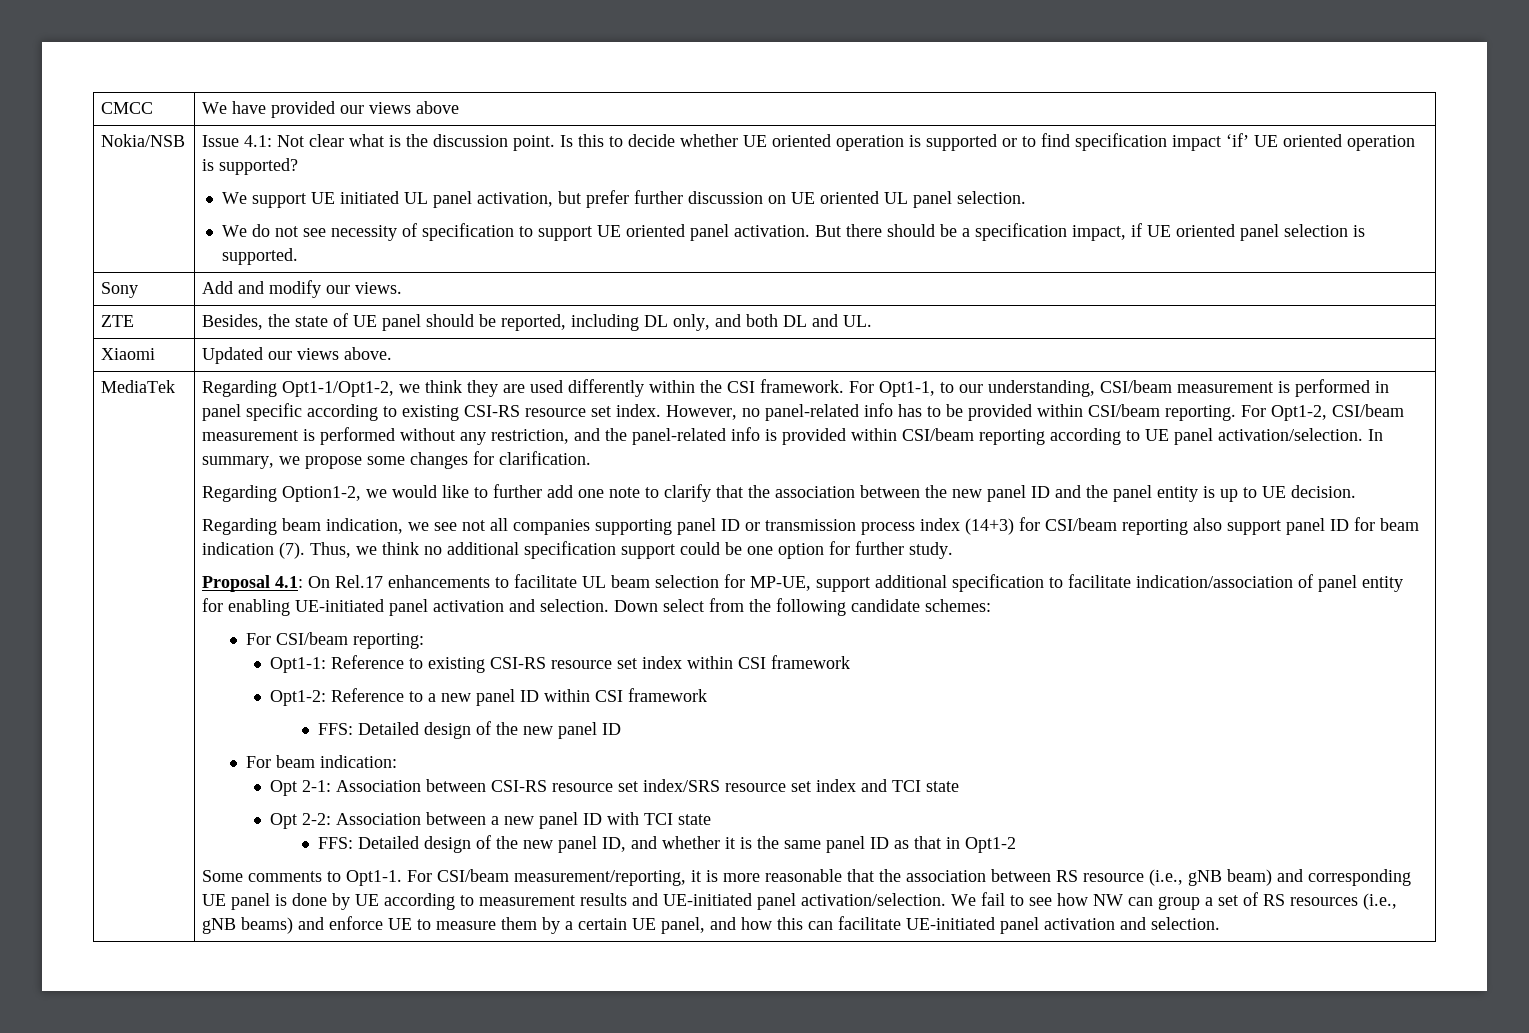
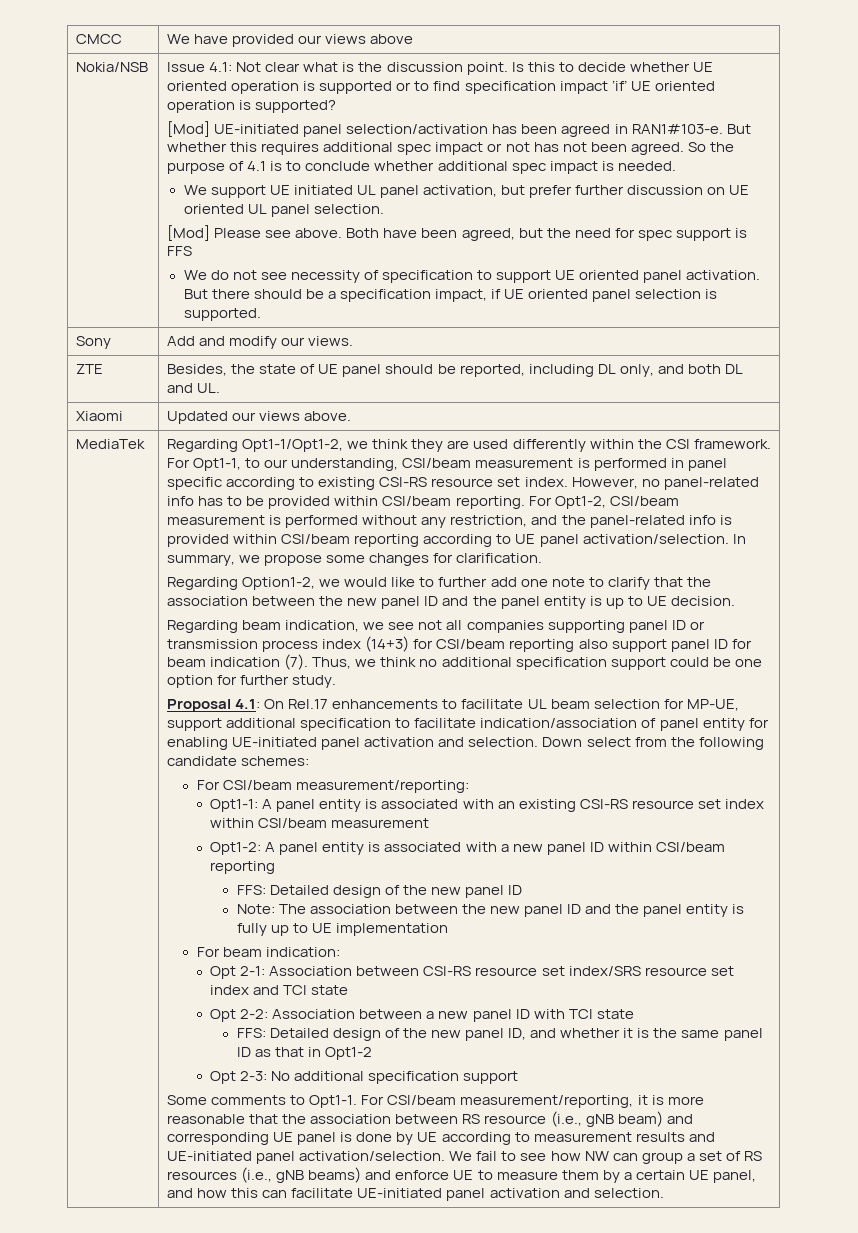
(299, 166) none -> [167,121,751,137] [167,142,734,155] [167,161,676,174] // [Mod] UE-initiated panel selection/activation has been agreed in RAN1#103-e. But whether this requires additional spec impact or not has not been agreed. So the purpose of 4.1 is to conclude whether additional spec impact is needed.
(1027, 197) none -> [167,225,747,241] [167,246,193,256] // [Mod] Please see above. Both have been agreed, but the need for spec support is FFS
[353,633,425,649] reporting: -> [296,780,470,793] measurement/reporting:
[331,655,424,669] Reference to -> [262,799,515,812] A panel entity is associated with an
[738,655,851,669] CSI framework -> [258,818,430,828] CSI/beam measurement
[331,688,424,702] Reference to -> [265,842,497,855] A panel entity is associated with
[595,688,708,702] CSI framework -> [655,842,725,852] [210,861,276,874] CSI/beam reporting
(621, 729) none -> [236,904,745,917] [236,923,449,936] // Note: The association between the new panel ID and the panel entity is fully up to UE implementation
(1016, 845) none -> [210,1071,519,1084] // Opt 2-3: No additional specification support

